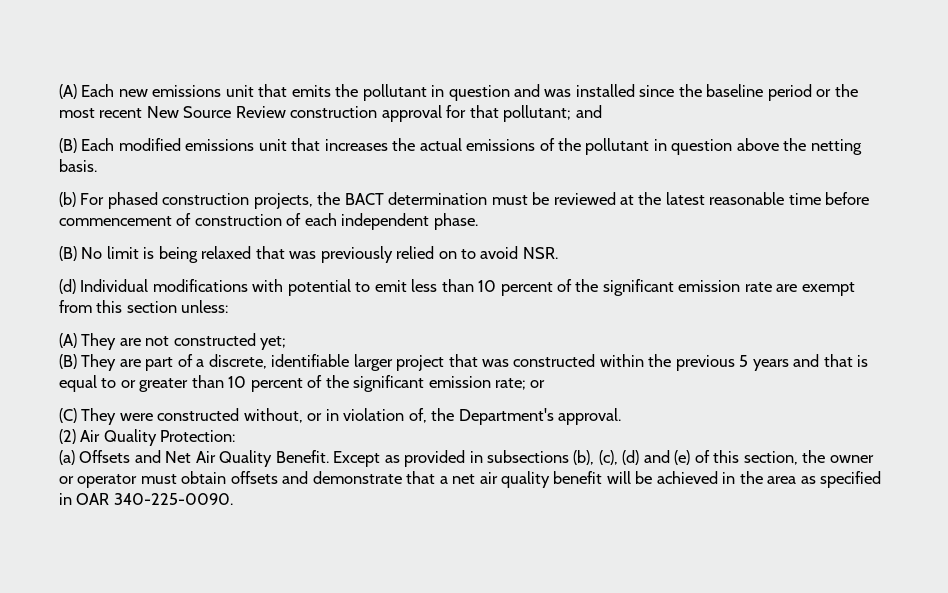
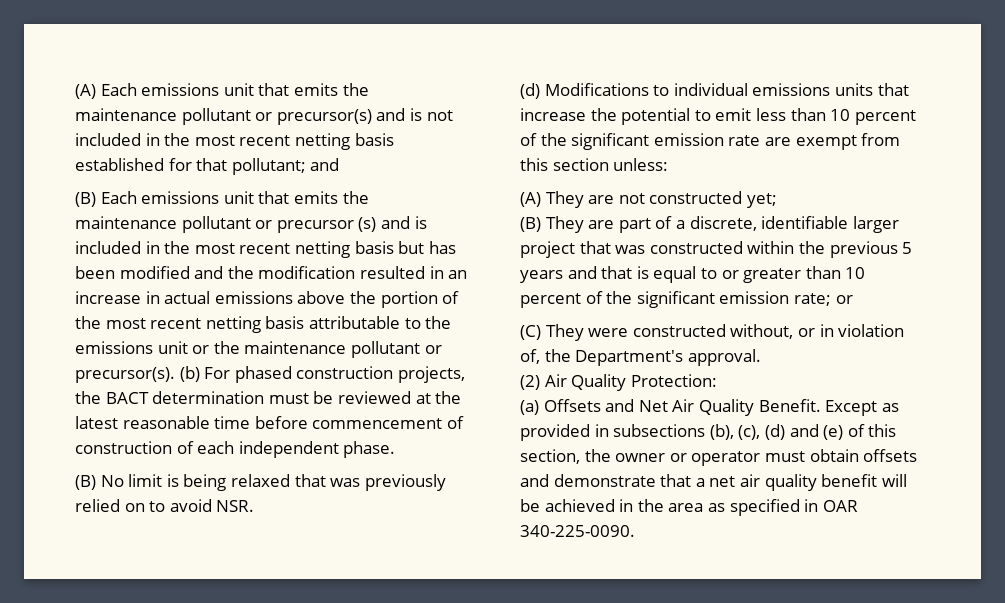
[118,84,858,101] [59,105,442,122] new emissions unit that emits the pollutant in question and was installed since the baseline period or the most recent New Source Review construction approval -> [141,83,369,96] [75,108,453,125] [75,133,394,150] [75,158,164,171] emissions unit that emits the maintenance pollutant or precursor(s) and is not included in the most recent netting basis established
[118,138,862,155] [59,159,97,172] modified emissions unit that increases the actual emissions of the pollutant in question above the netting basis. // -> [141,191,369,204] [75,216,427,233] [75,241,456,258] [75,266,468,279] [75,291,460,308] [75,316,452,333] [75,341,442,358] [75,367,175,383] emissions unit that emits the maintenance pollutant or precursor (s) and is included in the most recent netting basis but has been modified and the modification resulted in an increase in actual emissions above the portion of the most recent netting basis attributable to the emissions unit or the maintenance pollutant or precursor(s).
[80,279,284,292] Individual modifications with -> [544,83,909,96] [520,108,617,121] Modifications to individual emissions units that increase the

